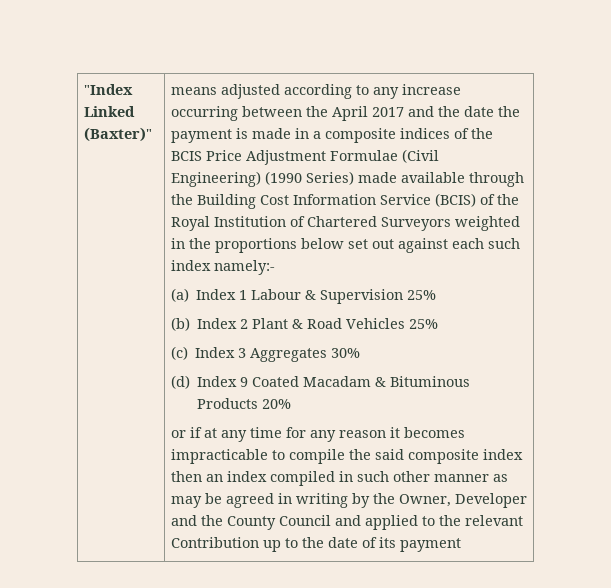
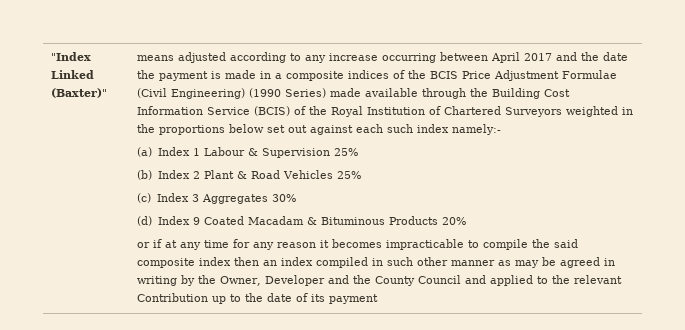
[305,106,328,117] the -> (489, 56) none

